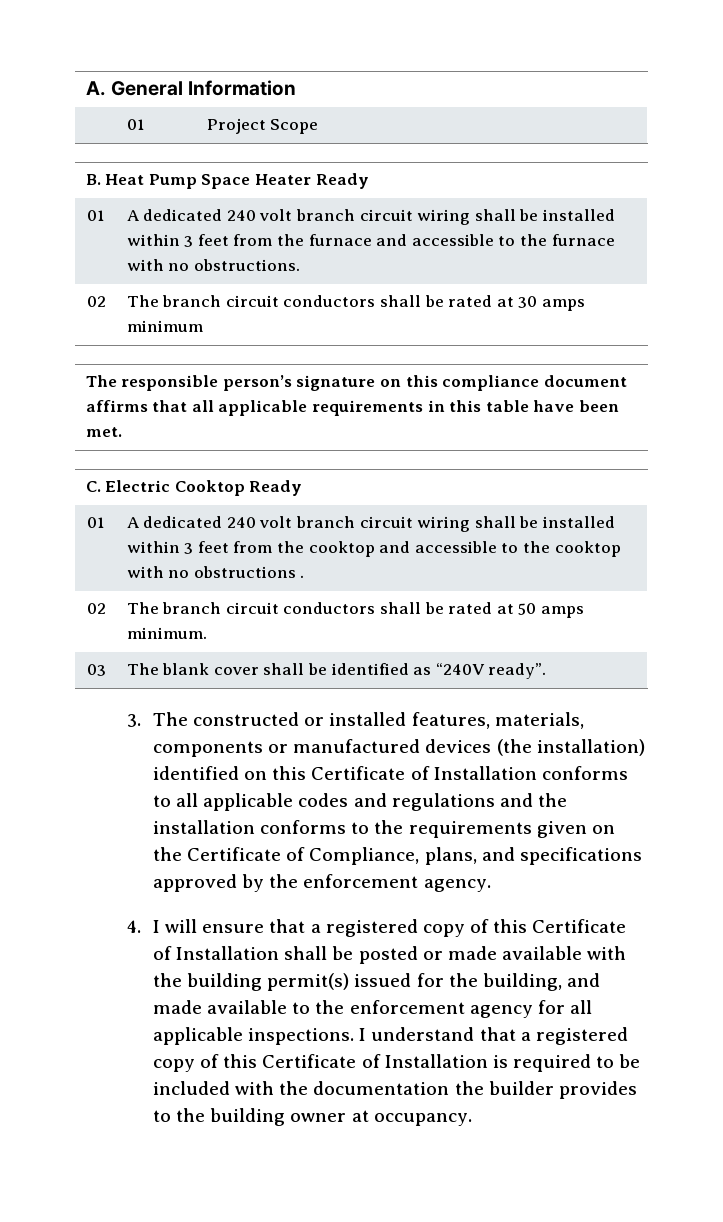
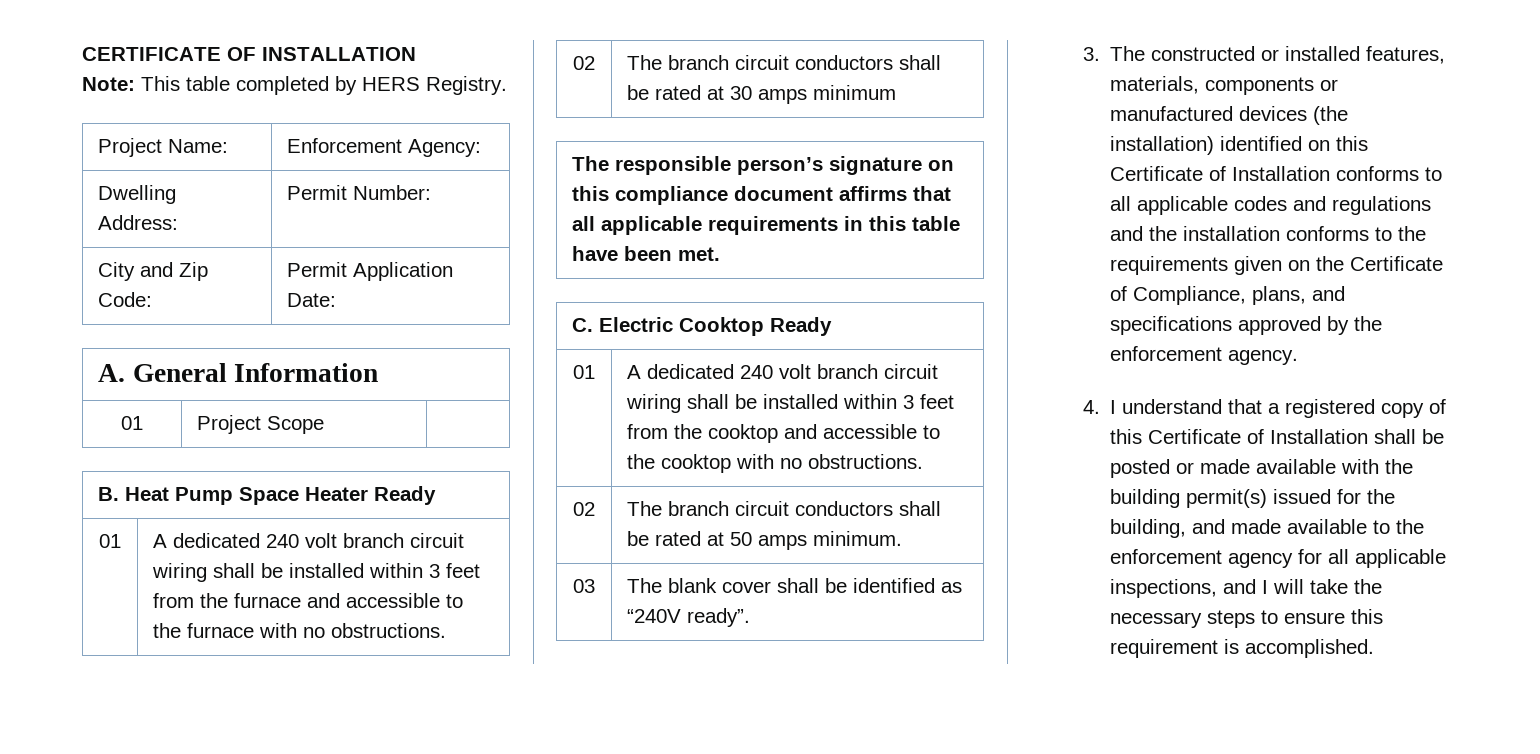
(85, 88) none -> [82,47,416,61] [82,76,507,95] [98,138,229,157] [287,138,482,157] [98,185,177,204] [98,215,179,230] [287,185,432,200] [98,262,209,281] [98,292,153,307] [287,262,454,281] [287,293,337,307] CERTIFICATE OF INSTALLATION // Note: This table completed by HERS Registry. // Project Name: | Enforcement Agency: // Dwelling Address: | Permit Number: // City and Zip Code: | Permit Application Date: //
[193,566,305,578] obstructions . -> [808,454,924,469] obstructions.
[165,919,265,933] will ensure -> [1122,399,1223,414] understand
[248,1027,628,1045] [153,1054,641,1072] [153,1081,637,1099] [153,1108,472,1126] inspections. I understand that a registered copy of this Certificate of Installation is required to be included with the documentation the builder provides to the building owner at occupancy. -> [1110,579,1383,598] [1110,609,1384,628] [1110,639,1375,658] inspections, and I will take the necessary steps to ensure this requirement is accomplished.

